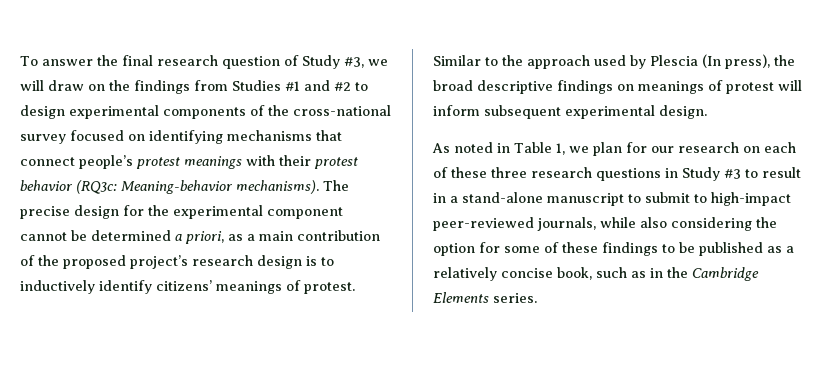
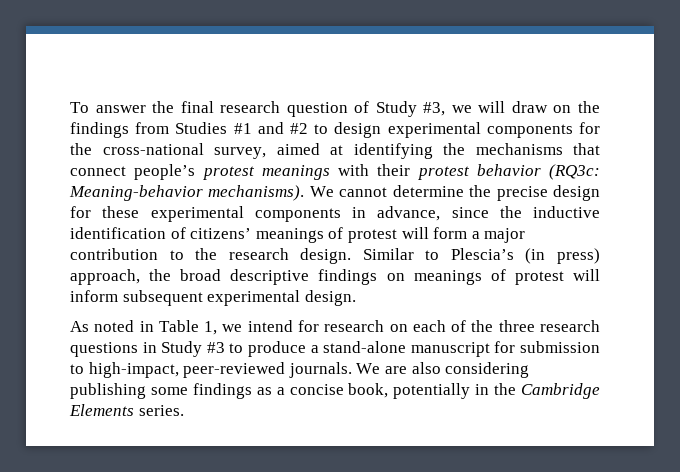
[250,105,265,116] of -> [578,122,600,134] for
[20,130,223,144] survey focused on identifying -> [214,143,465,159] survey, aimed at identifying the
[323,180,349,191] [20,205,343,219] [20,230,380,244] [20,255,334,269] [20,280,355,294] [433,54,770,69] The precise design for the experimental component cannot be determined a priori, as a main contribution of the proposed project’s research design is to inductively identify citizens’ meanings of protest. Similar to the approach used by Plescia (In press), -> [309,185,600,201] [70,206,600,222] [70,227,526,243] [70,248,600,264] [70,269,140,285] We cannot determine the precise design for these experimental components in advance, since the inductive identification of citizens’ meanings of protest will form a major contribution to the research design. Similar to Plescia’s (in press) approach,
[592,142,674,156] plan for our -> [247,320,319,332] intend for
[451,167,487,178] these -> [471,320,494,332] the
[762,167,801,178] [433,193,446,203] result in -> [248,341,306,357] produce
[628,192,791,206] [433,217,777,231] [433,242,794,256] [433,267,497,281] to submit to high-impact peer-reviewed journals, while also considering the option for some of these findings to be published as a relatively -> [494,341,600,353] [70,362,530,378] [70,383,285,399] for submission to high-impact, peer-reviewed journals. We are also considering publishing some findings as a
[596,267,646,278] such as -> [393,383,471,399] potentially

